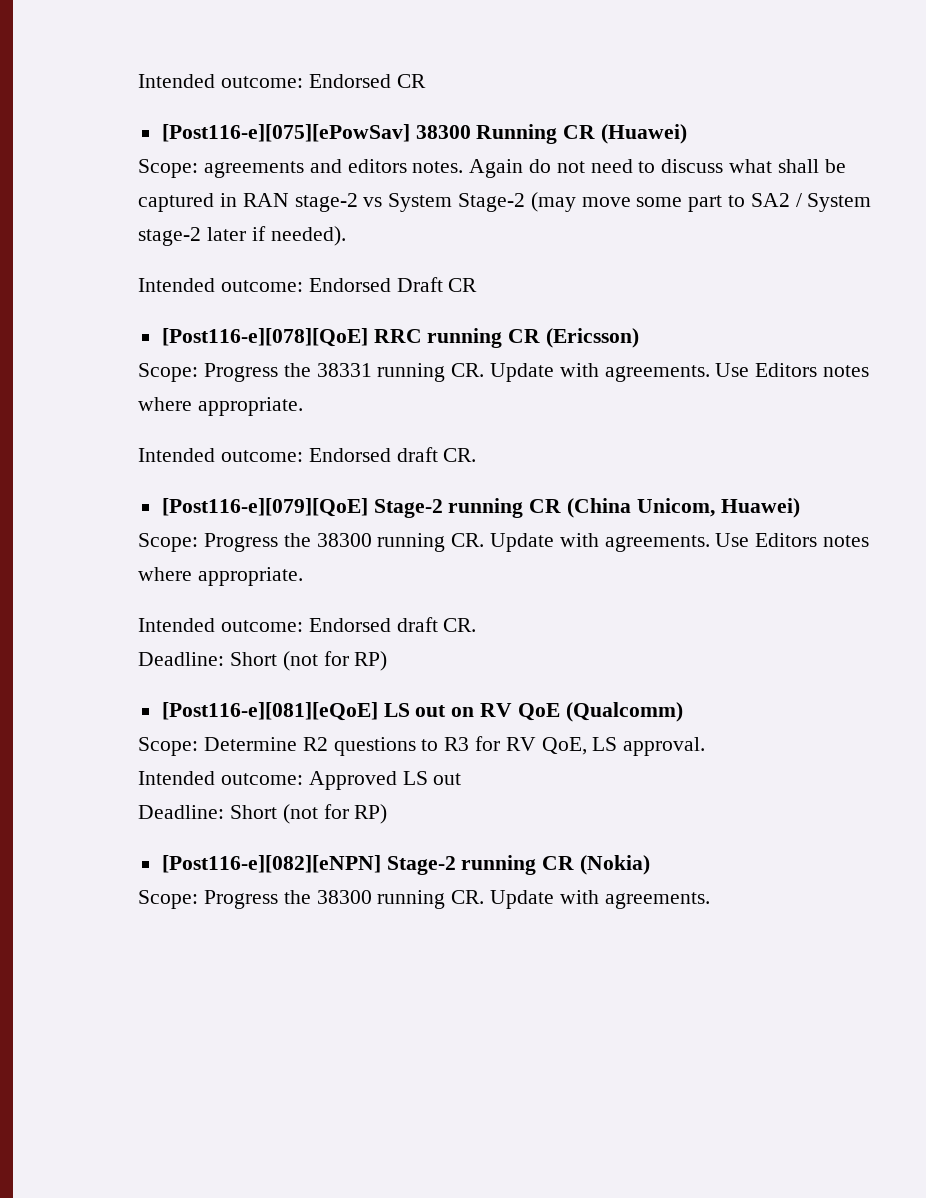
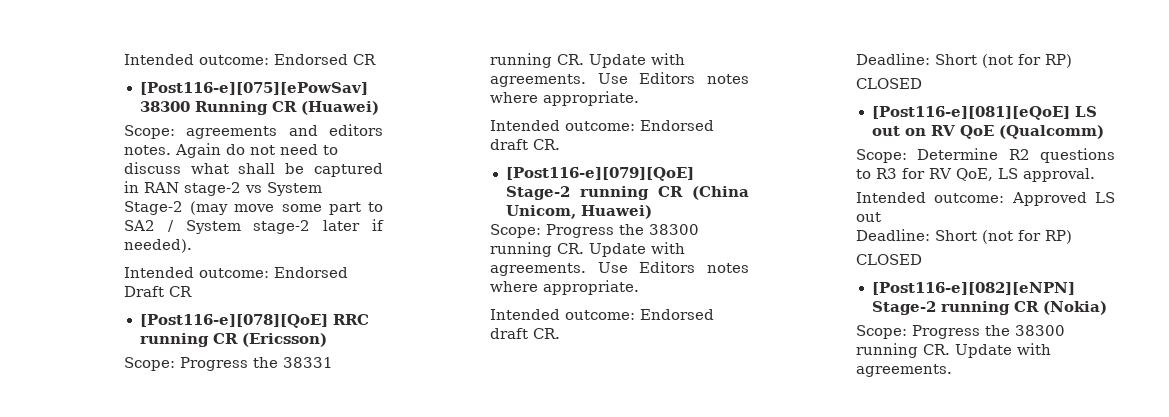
(388, 661) none -> [855,78,922,89] // CLOSED
(388, 814) none -> [855,254,922,265] // CLOSED

